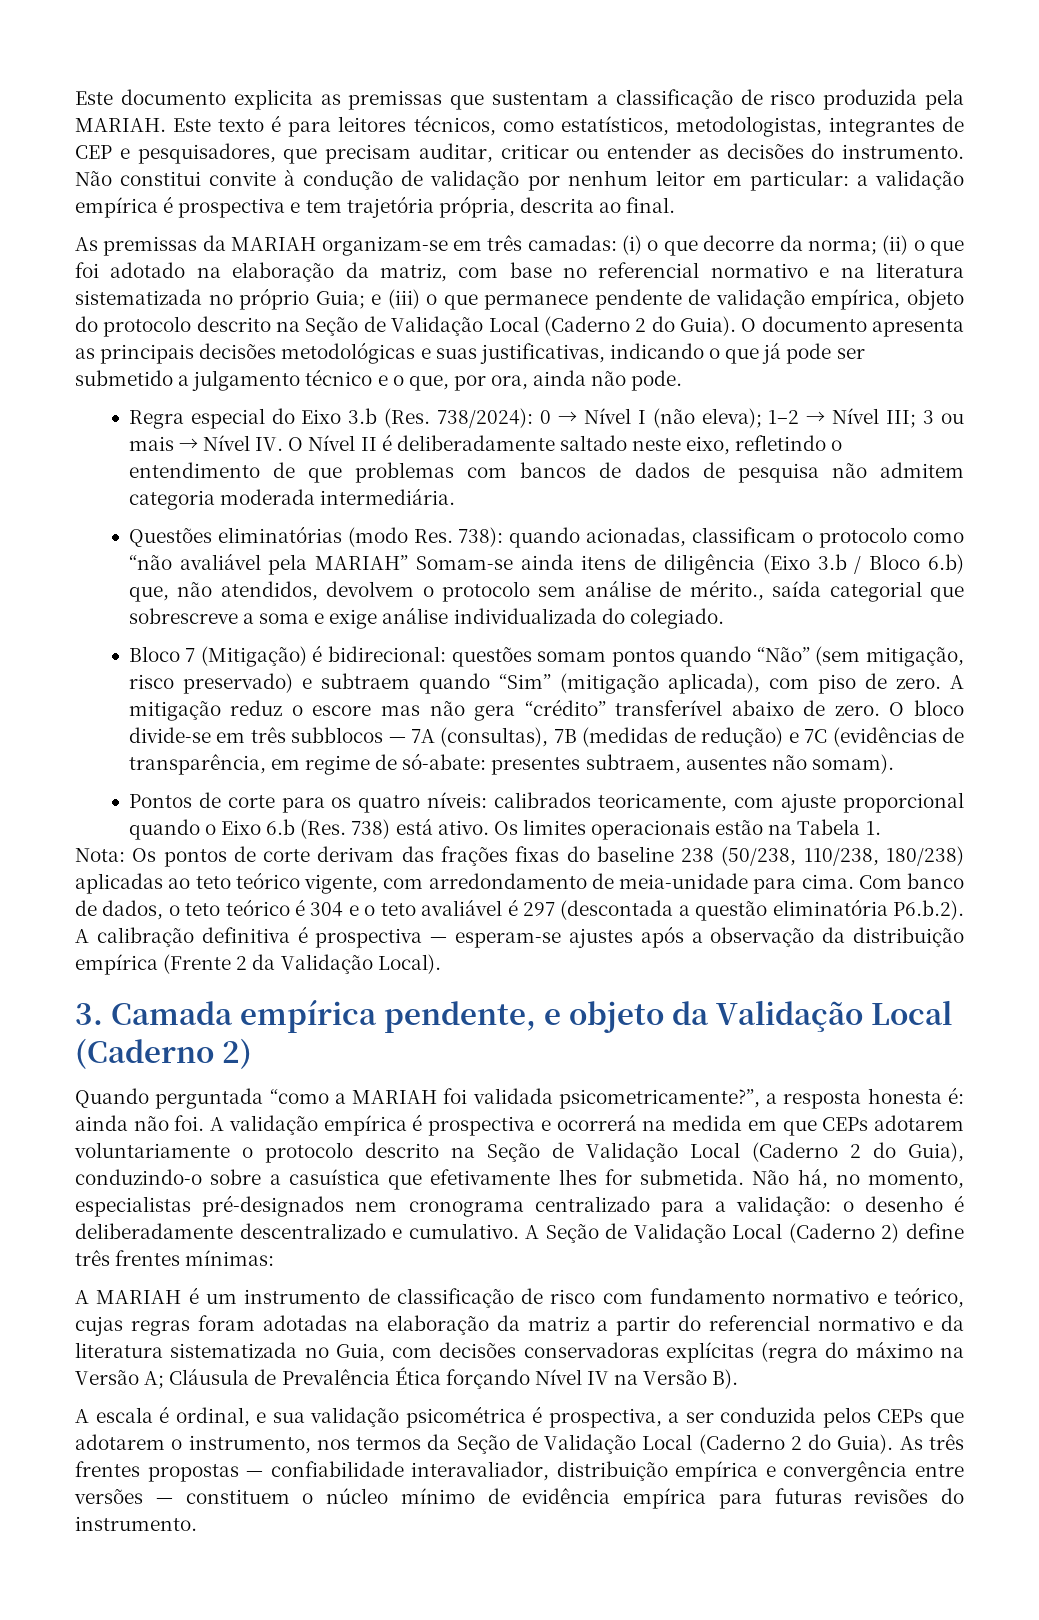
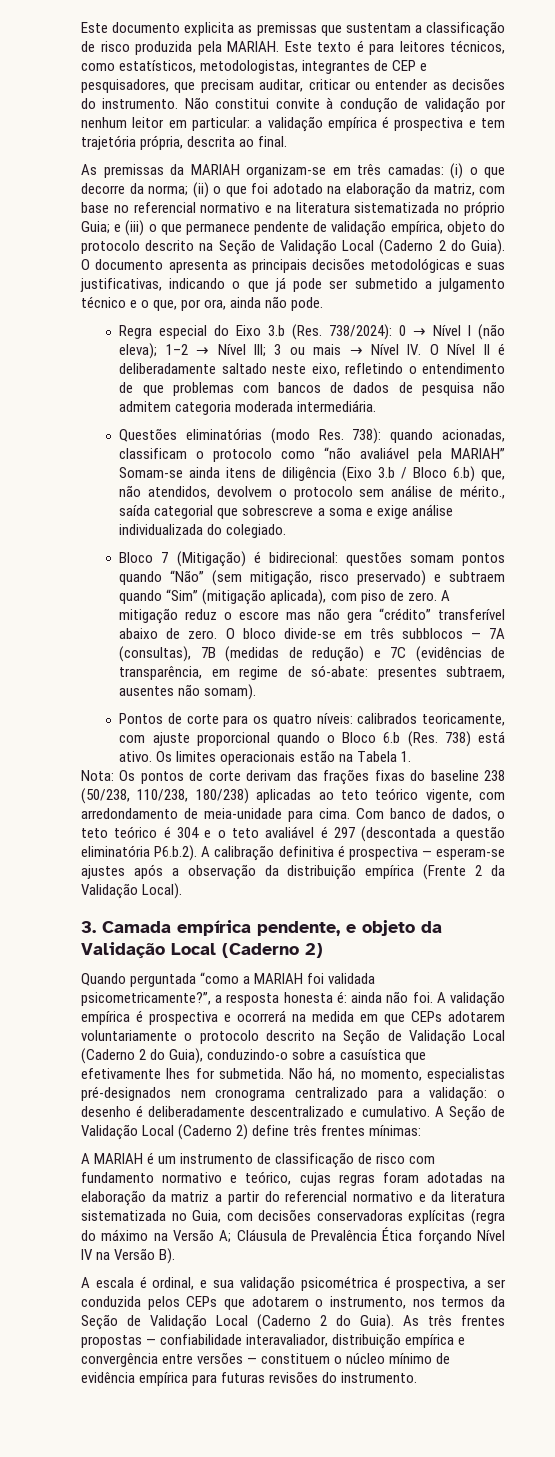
[221,820,262,835] Eixo -> [342,732,377,743] Bloco

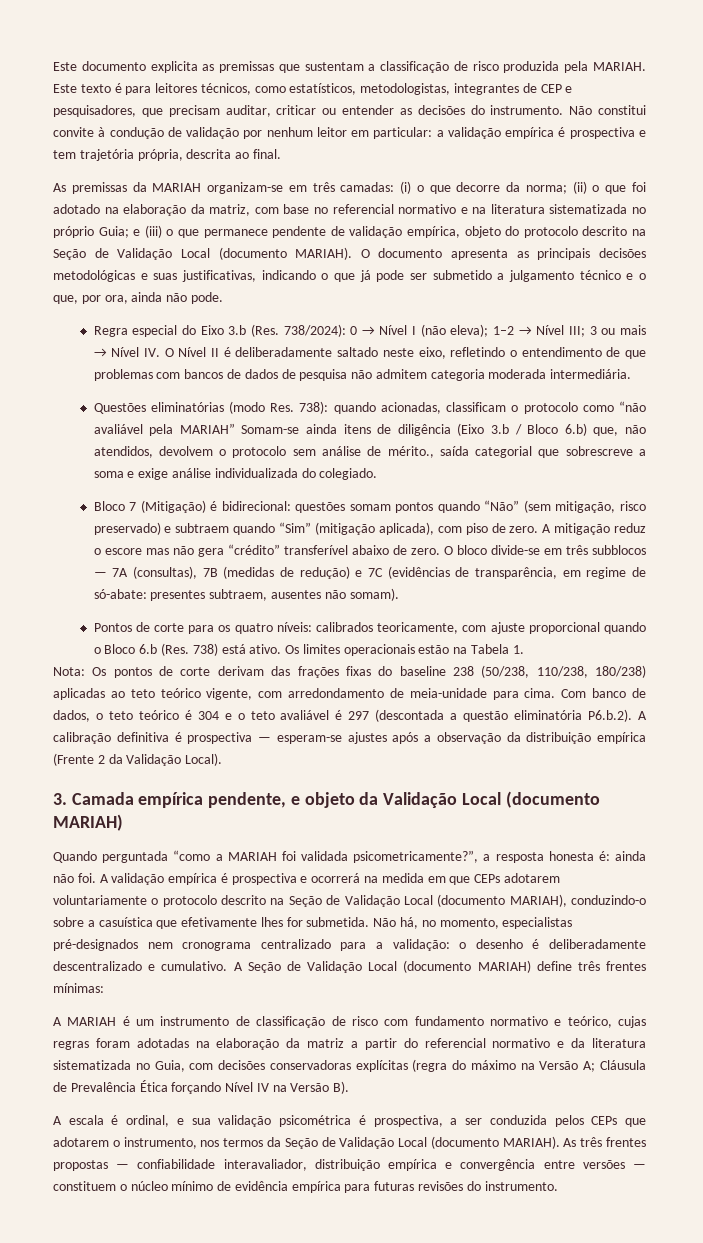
[379,239,505,255] (Caderno 2 do Guia). -> [218,247,353,260] (documento MARIAH).
[222,943,323,958] (Caderno 2) -> [505,791,600,808] [53,814,123,831] (documento MARIAH)
[81,1048,204,1064] (Caderno 2 do Guia), -> [437,894,567,907] (documento MARIAH),
[178,1124,249,1140] (Caderno 2) -> [403,960,531,973] (documento MARIAH)
[257,1314,394,1330] (Caderno 2 do Guia). -> [430,1136,560,1149] (documento MARIAH).

